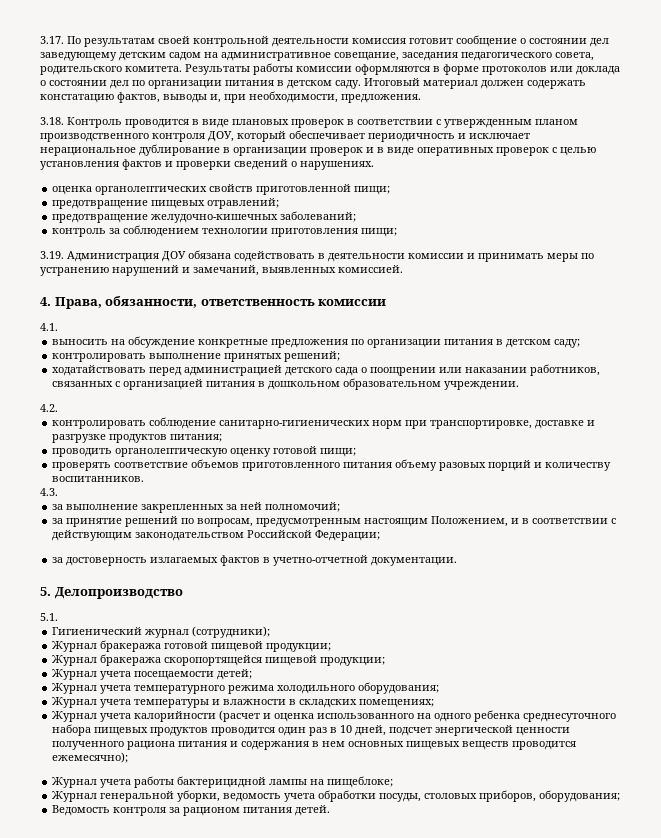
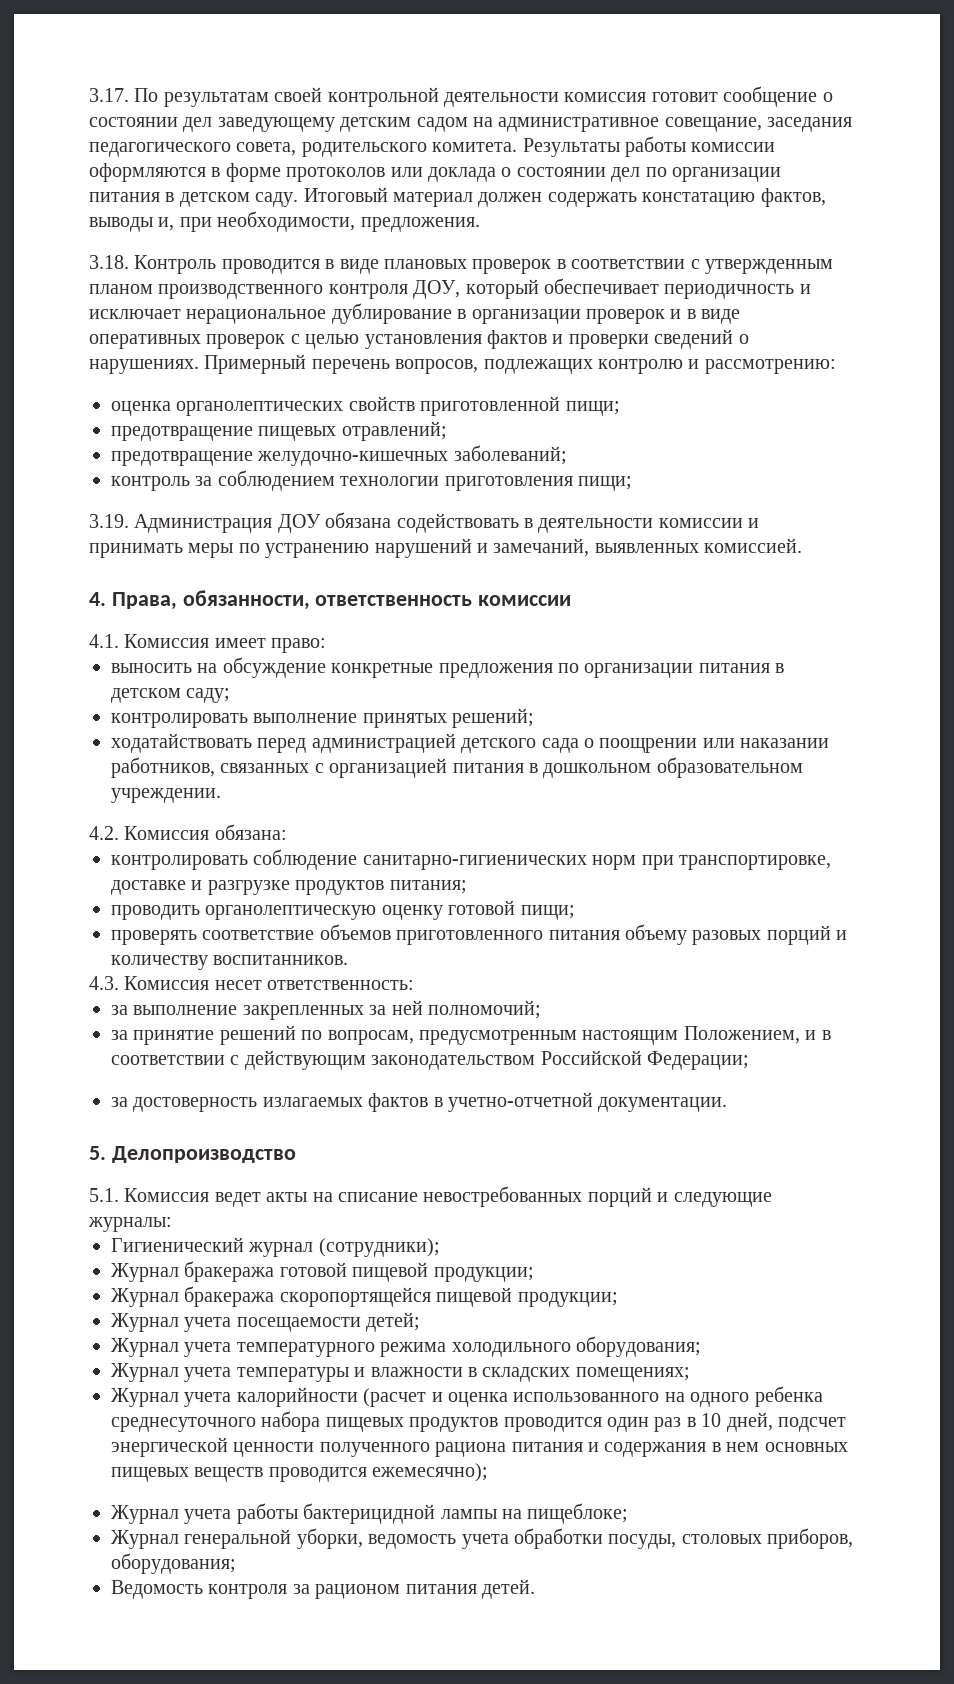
(374, 165) none -> [204,354,836,374] Примерный перечень вопросов, подлежащих контролю и рассмотрению:
(58, 327) none -> [124,634,327,653] Комиссия имеет право:
(58, 408) none -> [124,824,287,840] Комиссия обязана:
(58, 492) none -> [124,976,415,990] Комиссия несет ответственность:
(58, 617) none -> [124,1186,772,1207] [88,1217,172,1232] Комиссия ведет акты на списание невостребованных порций и следующие журналы:

